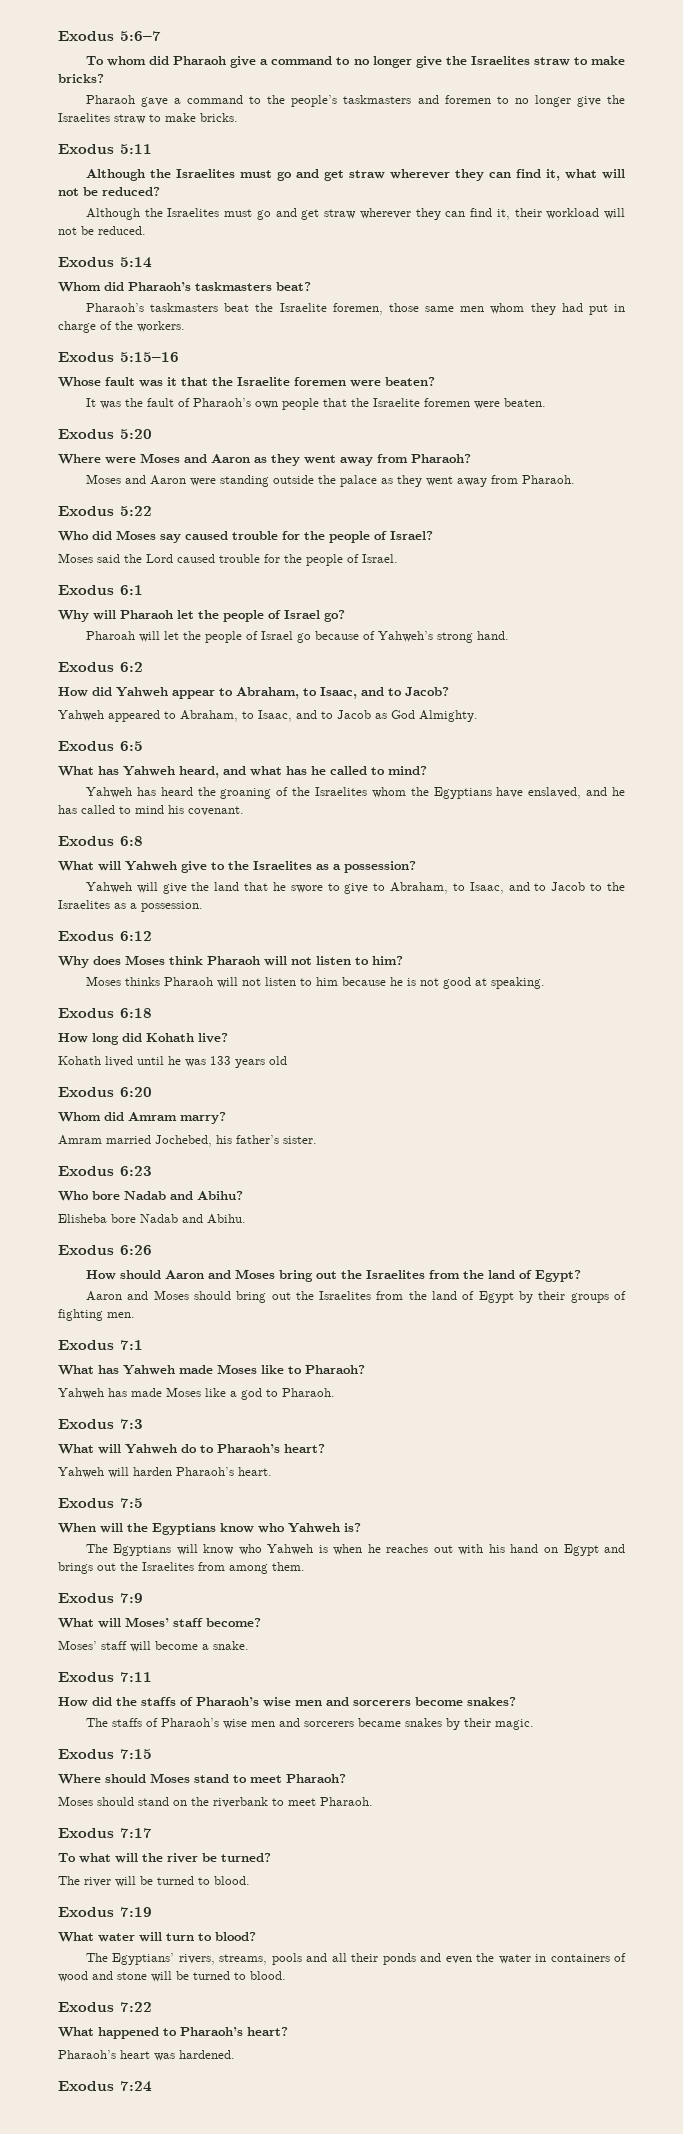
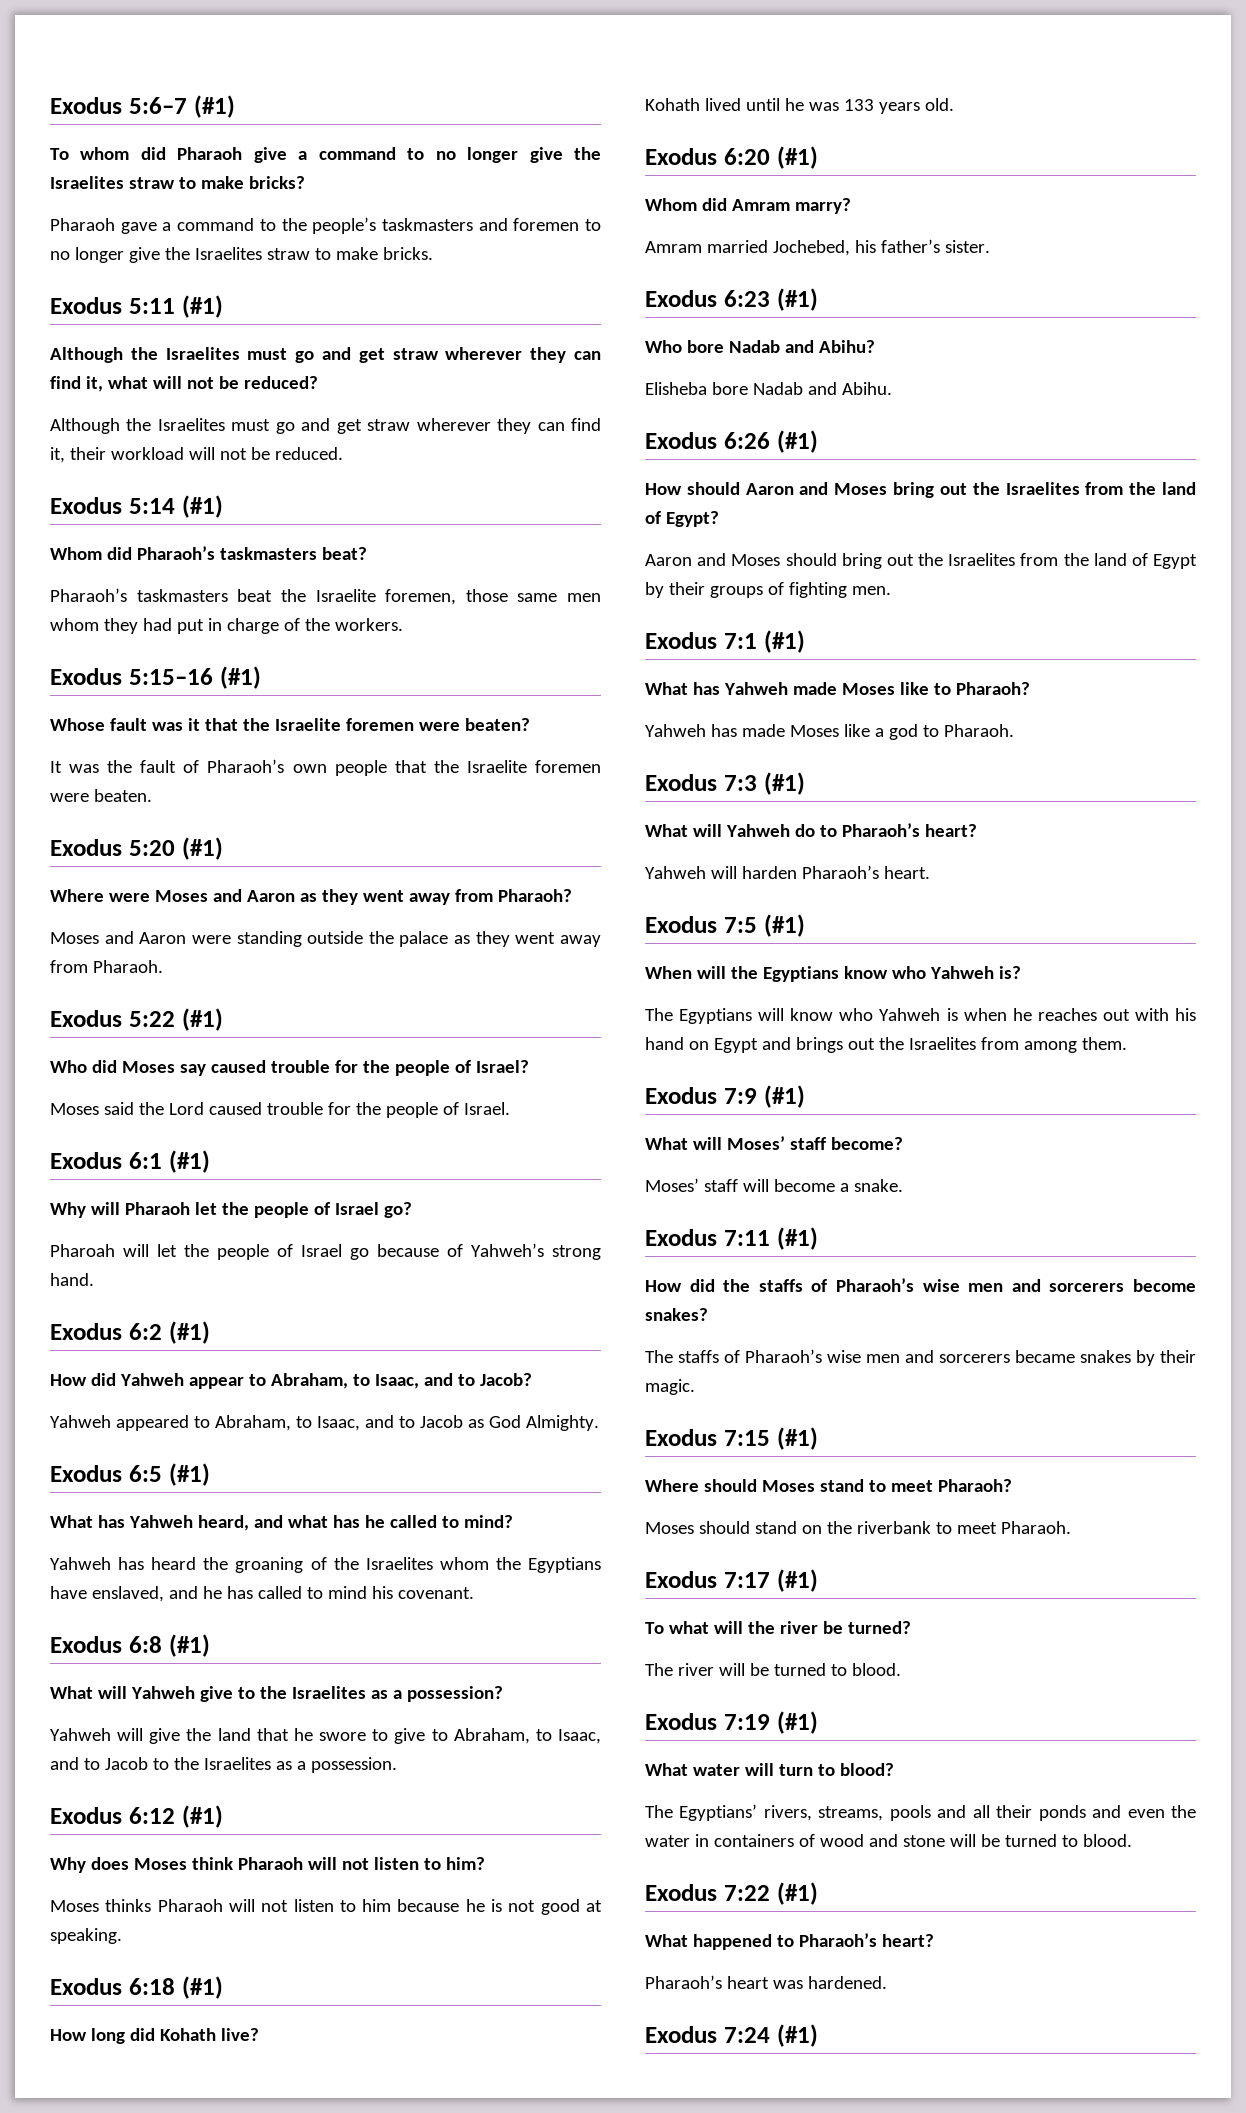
(161, 36) none -> [193,95,235,118] (#1)
(152, 149) none -> [181,295,223,318] (#1)
(152, 262) none -> [181,495,223,518] (#1)
(179, 357) none -> [219,666,261,689] (#1)
(152, 434) none -> [181,837,223,860] (#1)
(152, 511) none -> [181,1008,223,1031] (#1)
(143, 590) none -> [168,1150,210,1173] (#1)
(143, 667) none -> [168,1321,210,1344] (#1)
(143, 746) none -> [168,1463,210,1486] (#1)
(143, 841) none -> [168,1634,210,1657] (#1)
(152, 936) none -> [181,1805,223,1828] (#1)
(152, 1013) none -> [181,1976,223,1999] (#1)
[269,1056,287,1065] old -> [924,98,954,111] old.
(152, 1092) none -> [776,146,818,169] (#1)
(152, 1171) none -> [776,288,818,311] (#1)
(152, 1250) none -> [776,430,818,453] (#1)
(143, 1345) none -> [763,630,805,653] (#1)
(143, 1424) none -> [763,772,805,795] (#1)
(143, 1503) none -> [763,914,805,937] (#1)
(143, 1598) none -> [763,1085,805,1108] (#1)
(152, 1677) none -> [776,1227,818,1250] (#1)
(152, 1754) none -> [776,1427,818,1450] (#1)
(152, 1833) none -> [776,1569,818,1592] (#1)
(152, 1912) none -> [776,1711,818,1734] (#1)
(152, 2007) none -> [776,1882,818,1905] (#1)
(152, 2086) none -> [776,2024,818,2047] (#1)

